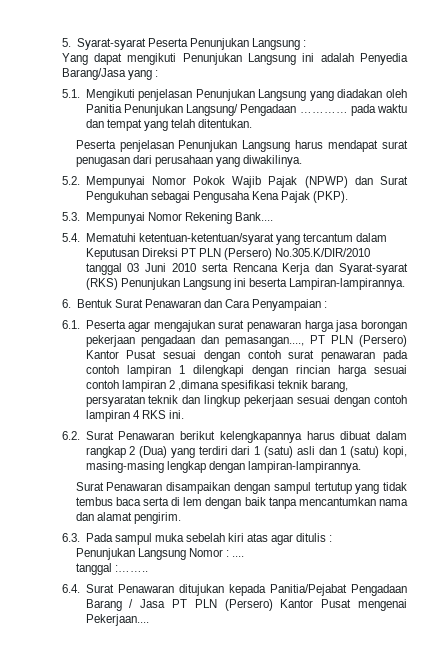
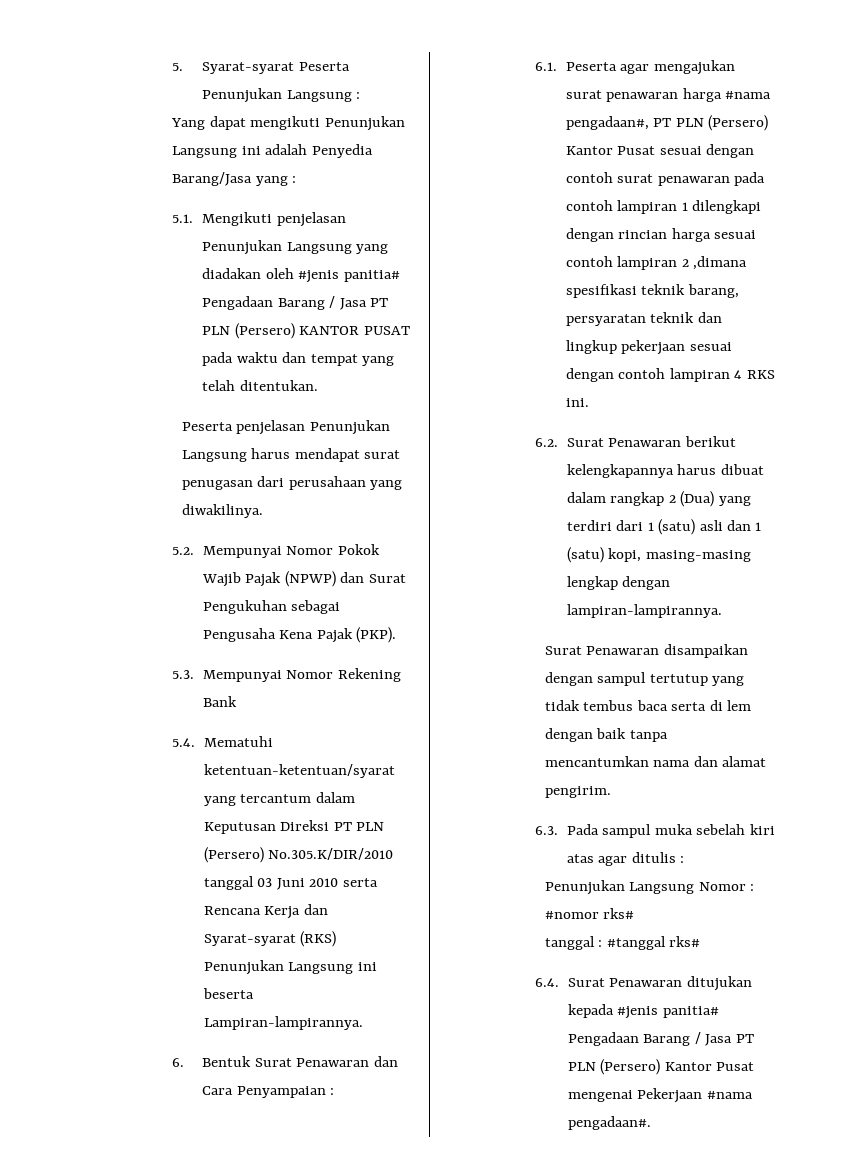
[85,104,348,116] Panitia Penunjukan Langsung/ Pengadaan ………… -> [298,270,400,283] [202,296,389,310] [202,323,410,339] #jenis panitia# Pengadaan Barang / Jasa PT PLN (Persero) KANTOR PUSAT
[234,212,273,221] Bank.... -> [202,696,237,707] Bank
[335,320,408,332] [85,335,304,347] jasa borongan pekerjaan pengadaan dan pemasangan...., -> [725,91,772,99] [565,116,649,130] #nama pengadaan#,
[232,556,245,557] [75,563,148,575] .... // tanggal :…….. -> [544,908,635,919] [544,936,701,950] #nomor rks# // tanggal : #tanggal rks#
[269,584,347,596] Panitia/Pejabat -> [617,1006,719,1019] #jenis panitia#
[85,614,149,626] Pekerjaan.... -> [637,1088,753,1103] [567,1116,651,1130] Pekerjaan #nama pengadaan#.

